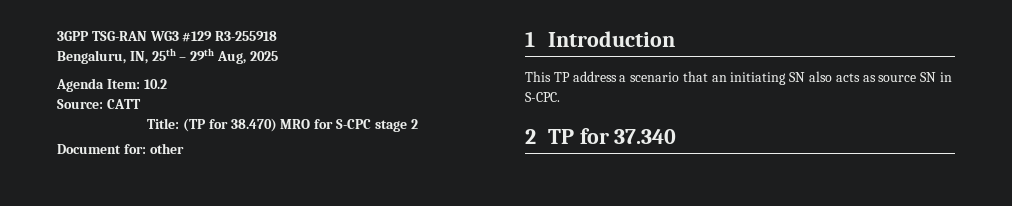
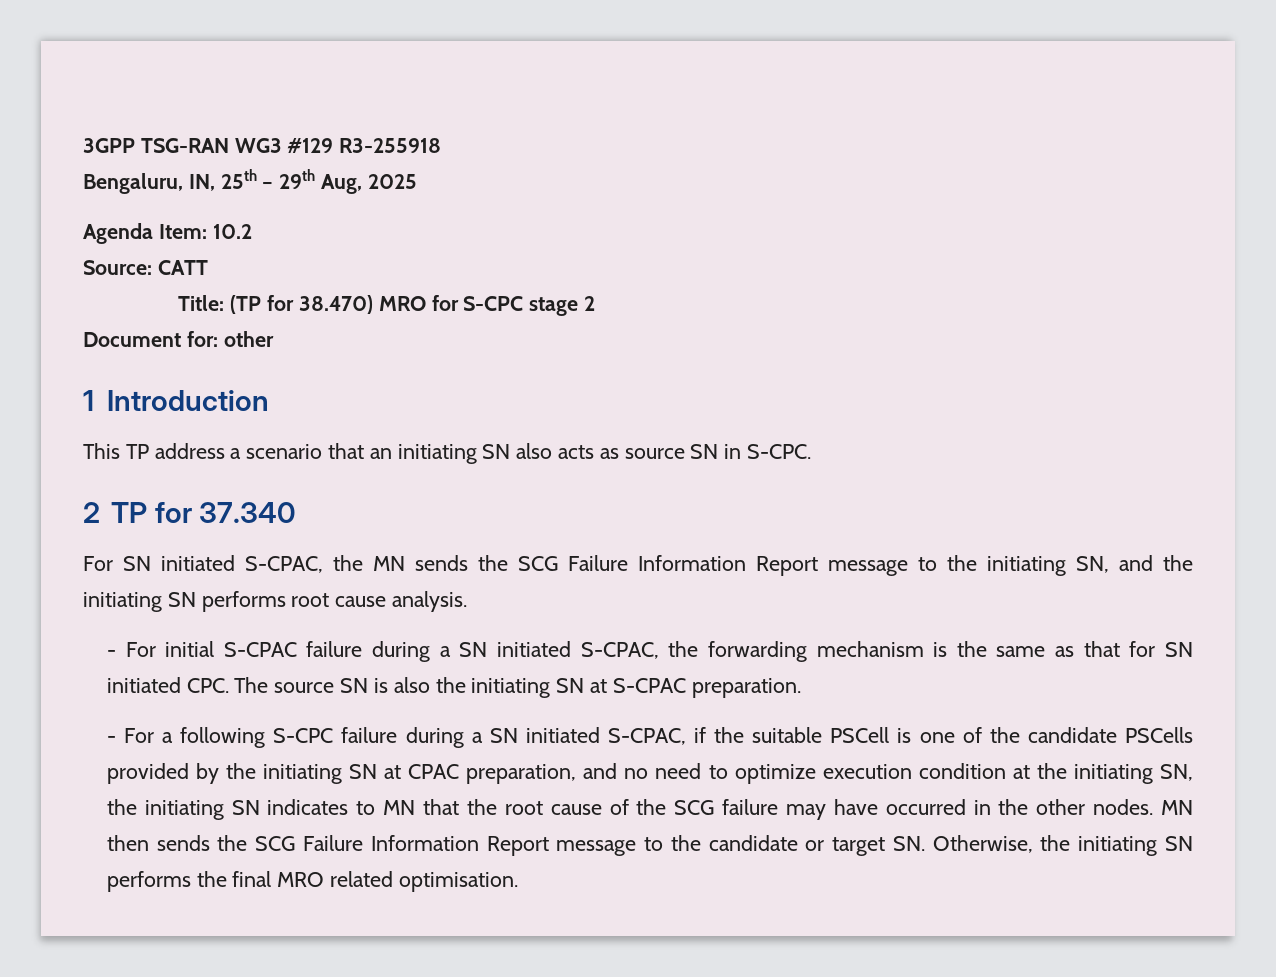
(677, 136) none -> [83,555,1193,576] [83,591,468,612] [106,641,1193,662] [106,677,801,698] [106,727,1194,748] [106,763,1194,784] [106,799,1193,820] [106,835,1194,856] [106,871,518,892] // For SN initiated S-CPAC, the MN sends the SCG Failure Information Report message to the initiating SN, and the initiating SN performs root cause analysis. // - For initial S-CPAC failure during a SN initiated S-CPAC, the forwarding mechanism is the same as that for SN initiated CPC. The source SN is also the initiating SN at S-CPAC preparation. // - For a following S-CPC failure during a SN initiated S-CPAC, if the suitable PSCell is one of the candidate PSCells provided by the initiating SN at CPAC preparation, and no need to optimize execution condition at the initiating SN, the initiating SN indicates to MN that the root cause of the SCG failure may have occurred in the other nodes. MN then sends the SCG Failure Information Report message to the candidate or target SN. Otherwise, the initiating SN performs the final MRO related optimisation.

